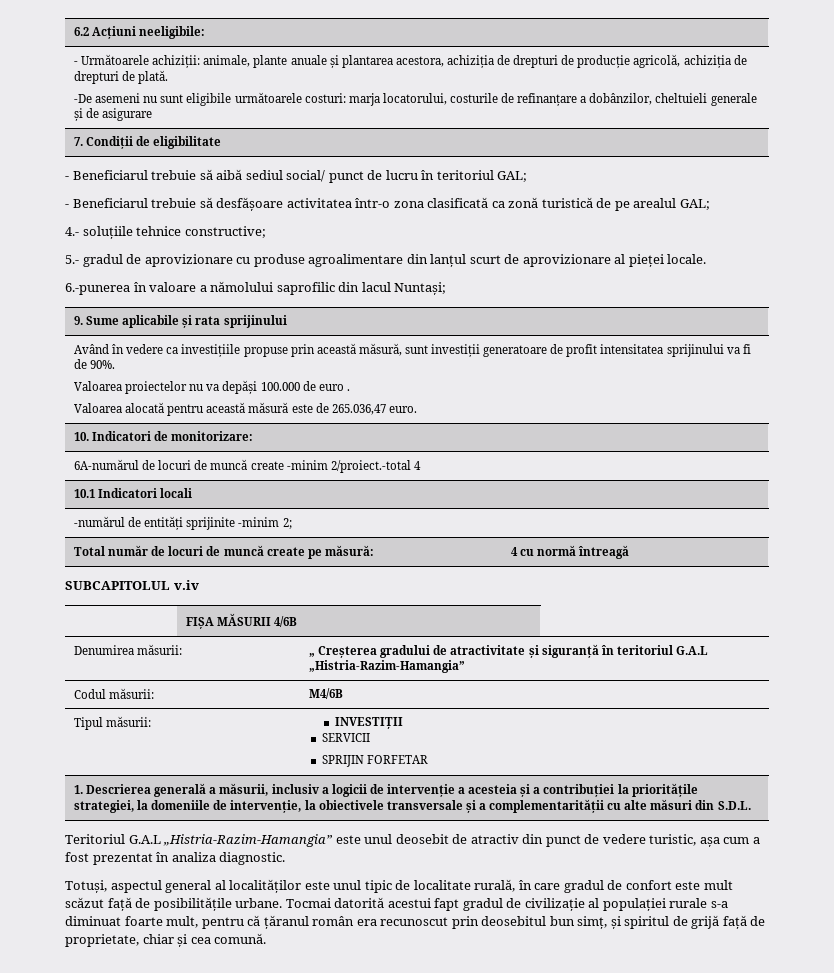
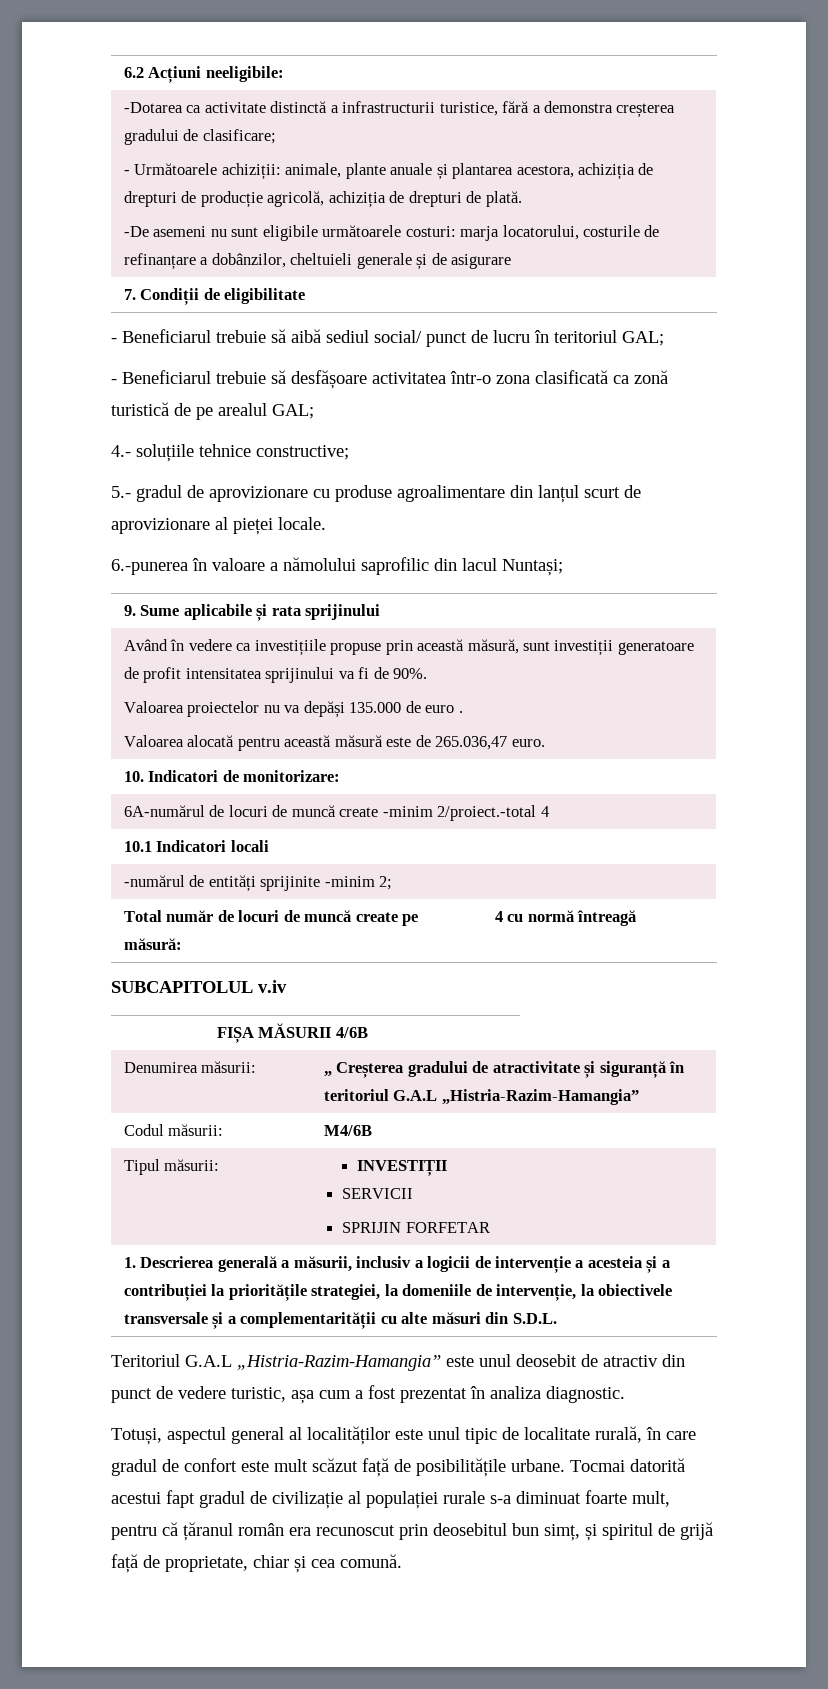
(206, 32) none -> [123,101,676,118] [123,129,276,145] -Dotarea ca activitate distinctă a infrastructurii turistice, fără a demonstra creșterea gradului de clasificare; //
[260,382,300,391] 100.000 -> [349,702,402,713] 135.000

